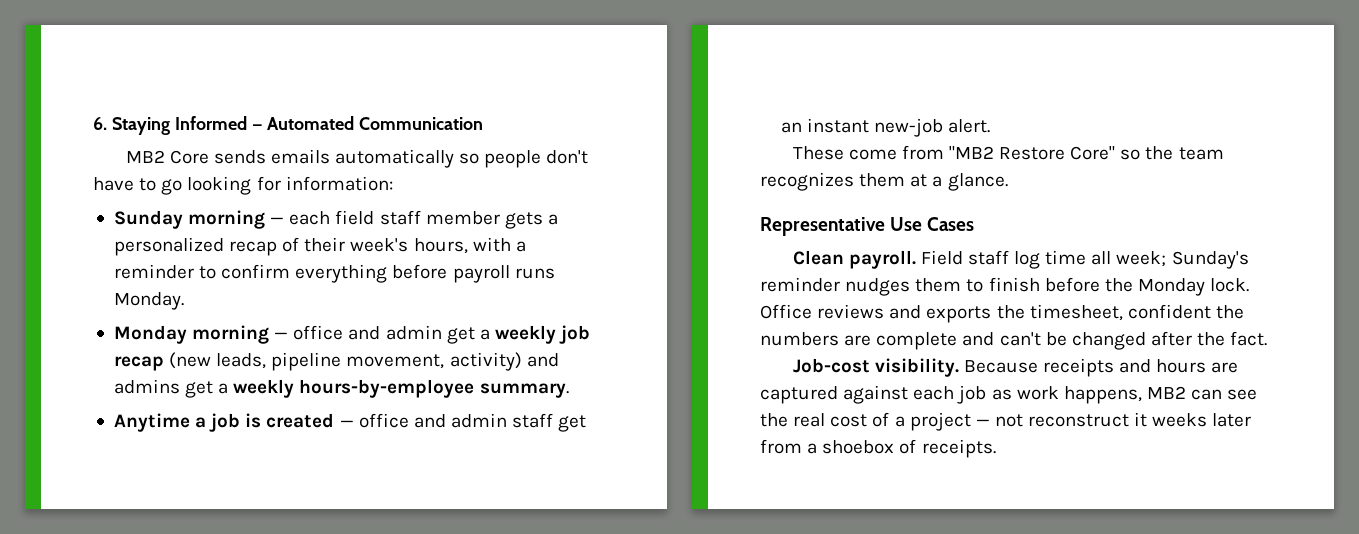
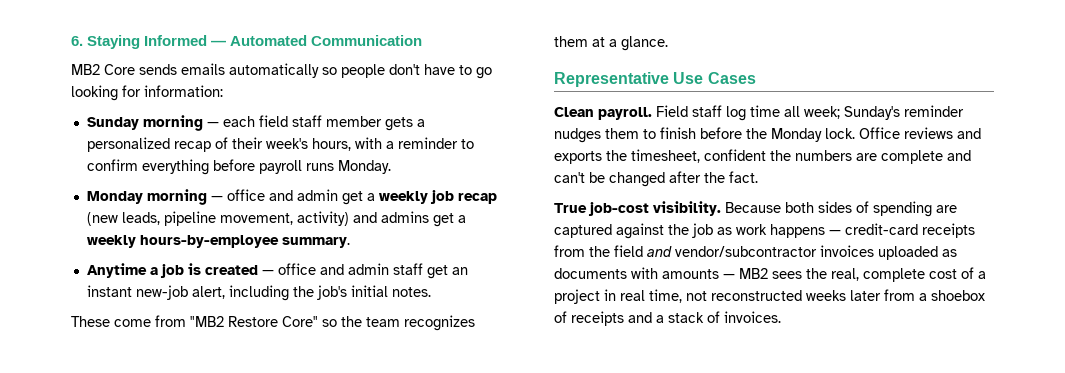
[948,119,991,133] alert. -> [191,285,431,301] alert, including the job's initial notes.
[792,358,1207,377] Job-cost visibility. Because receipts and hours -> [554,201,932,217] True job-cost visibility. Because both sides of spending
[913,386,955,400] each -> [668,224,689,235] the
[1063,386,1258,404] [760,412,1148,431] happens, MB2 can see the real cost of a project — not reconstruct it -> [770,223,975,238] [554,245,957,260] [554,267,986,282] [554,289,802,304] happens — credit-card receipts from the field and vendor/subcontractor invoices uploaded as documents with amounts — MB2 sees the real, complete cost of a project in real time, not reconstructed
[921,439,996,458] receipts. -> [571,311,781,326] receipts and a stack of invoices.

